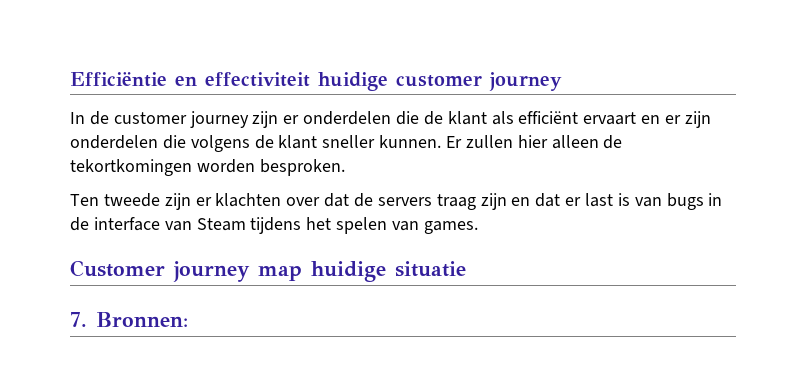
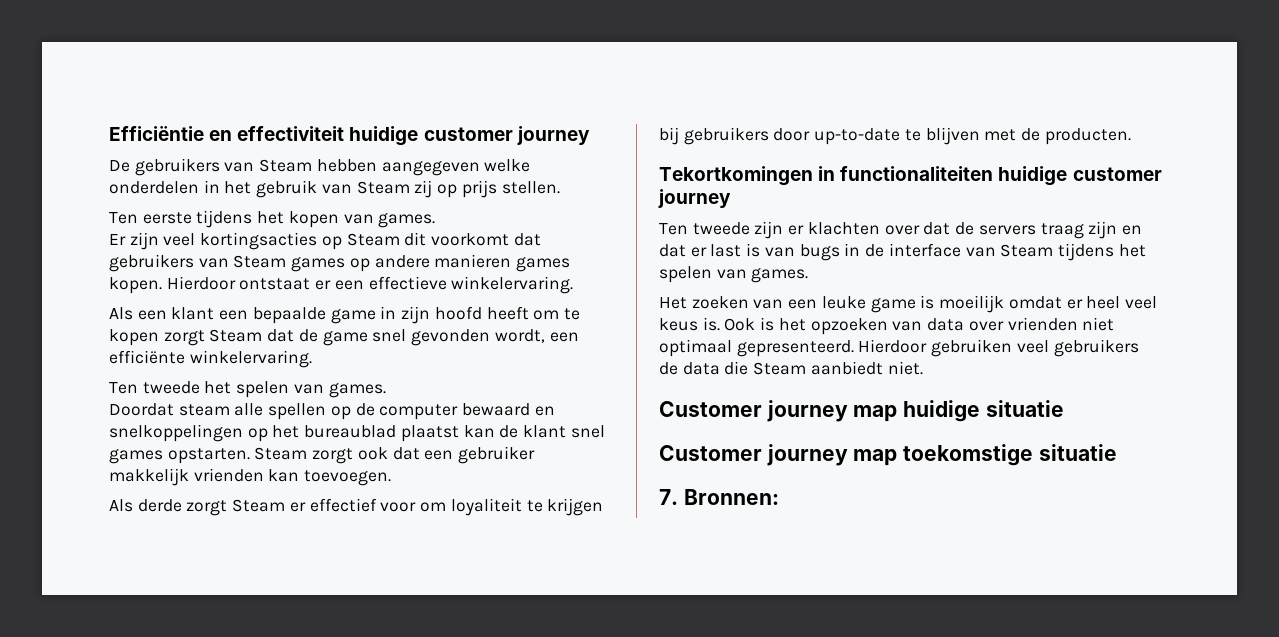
[70,111,711,128] [70,135,623,152] [70,159,345,176] In de customer journey zijn er onderdelen die de klant als efficiënt ervaart en er zijn onderdelen die volgens de klant sneller kunnen. Er zullen hier alleen de tekortkomingen worden besproken. -> [109,158,531,176] [109,180,560,198] [109,210,436,228] [109,232,541,250] [109,254,571,272] [109,276,574,294] [109,306,580,324] [109,329,579,346] [109,350,312,368] [109,381,386,398] [109,403,555,420] [109,424,605,442] [109,446,536,464] [109,468,392,486] [109,498,604,516] [659,127,1131,145] [659,166,1162,186] [658,189,731,208] De gebruikers van Steam hebben aangegeven welke onderdelen in het gebruik van Steam zij op prijs stellen. // Ten eerste tijdens het kopen van games. // Er zijn veel kortingsacties op Steam dit voorkomt dat gebruikers van Steam games op andere manieren games kopen. Hierdoor ontstaat er een effectieve winkelervaring. // Als een klant een bepaalde game in zijn hoofd heeft om te kopen zorgt Steam dat de game snel gevonden wordt, een efficiënte winkelervaring. // Ten tweede het spelen van games. // Doordat steam alle spellen op de computer bewaard en snelkoppelingen op het bureaublad plaatst kan de klant snel games opstarten. Steam zorgt ook dat een gebruiker makkelijk vrienden kan toevoegen. // Als derde zorgt Steam er effectief voor om loyaliteit te krijgen bij gebruikers door up-to-date te blijven met de producten. // Tekortkomingen in functionaliteiten huidige customer journey
(478, 227) none -> [659,295,1157,313] [659,317,1115,335] [659,339,1139,357] [659,361,923,375] // Het zoeken van een leuke game is moeilijk omdat er heel veel keus is. Ook is het opzoeken van data over vrienden niet optimaal gepresenteerd. Hierdoor gebruiken veel gebruikers de data die Steam aanbiedt niet.
(466, 269) none -> [659,444,1117,466] // Customer journey map toekomstige situatie

